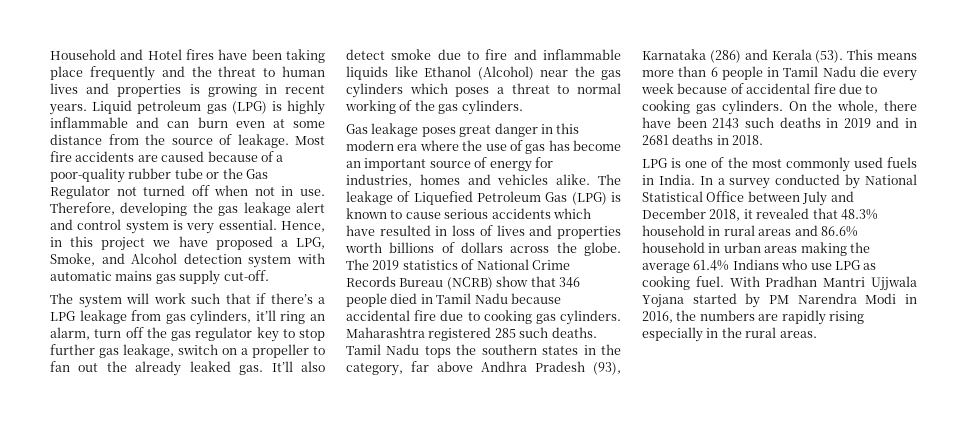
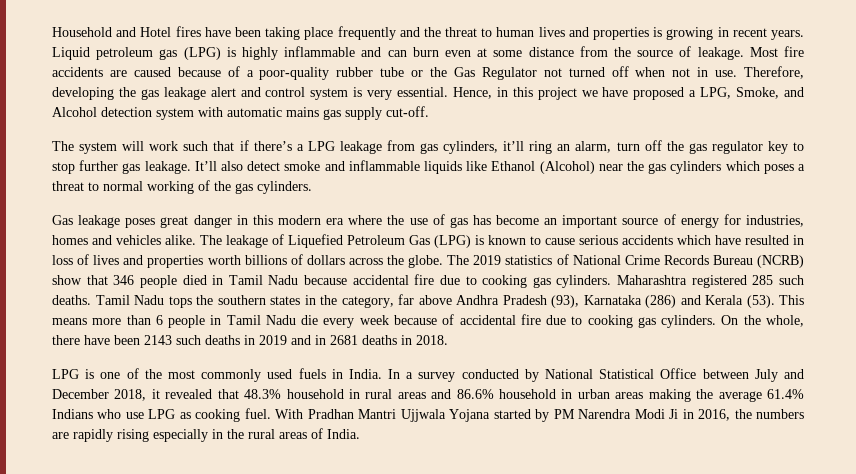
[123,344,325,358] [50,361,264,376] leakage, switch on a propeller to fan out the already leaked gas. -> [144,161,191,174] leakage.
[437,49,508,60] due to fire -> (321, 166) none
(897, 298) none -> [669,409,679,419] Ji
[779,331,817,338] areas. -> [279,428,360,439] areas of India.

